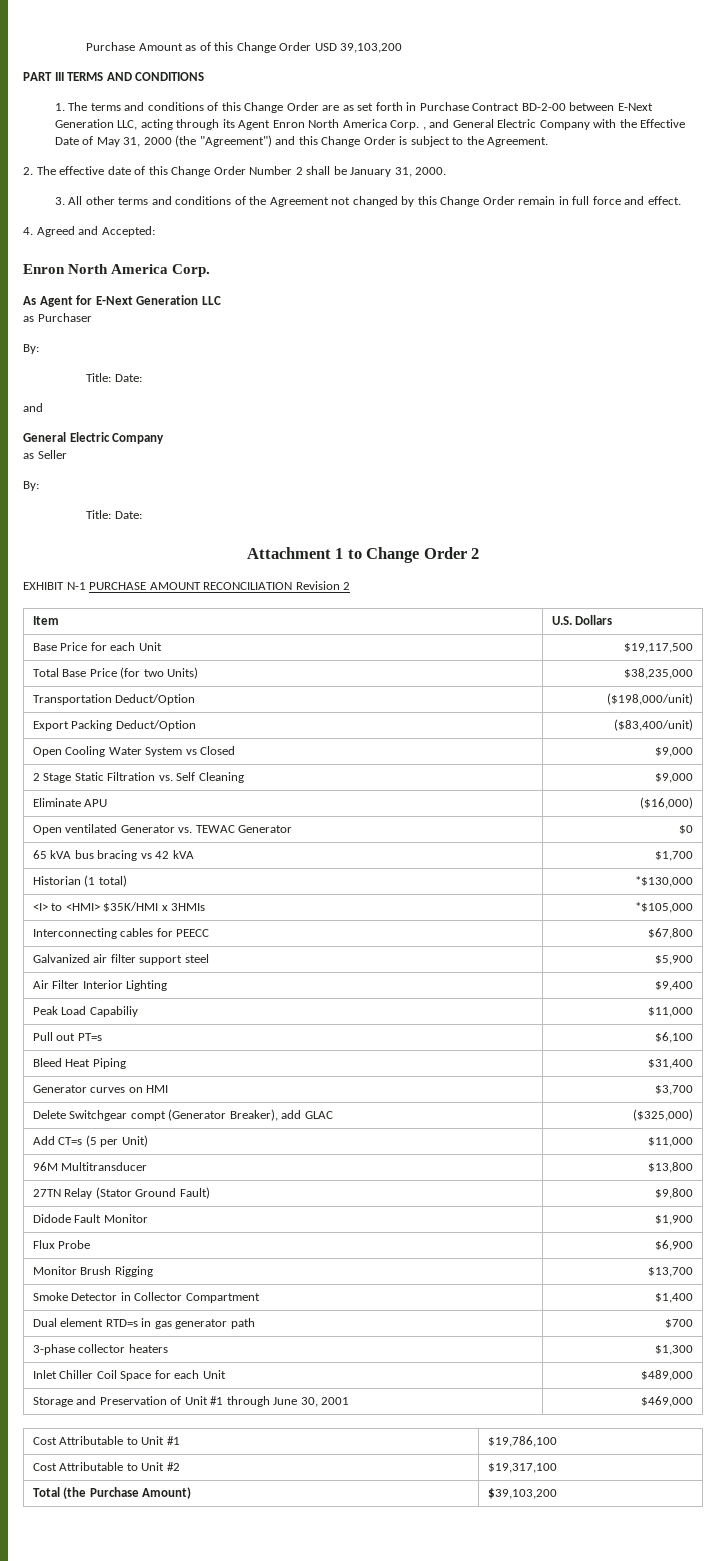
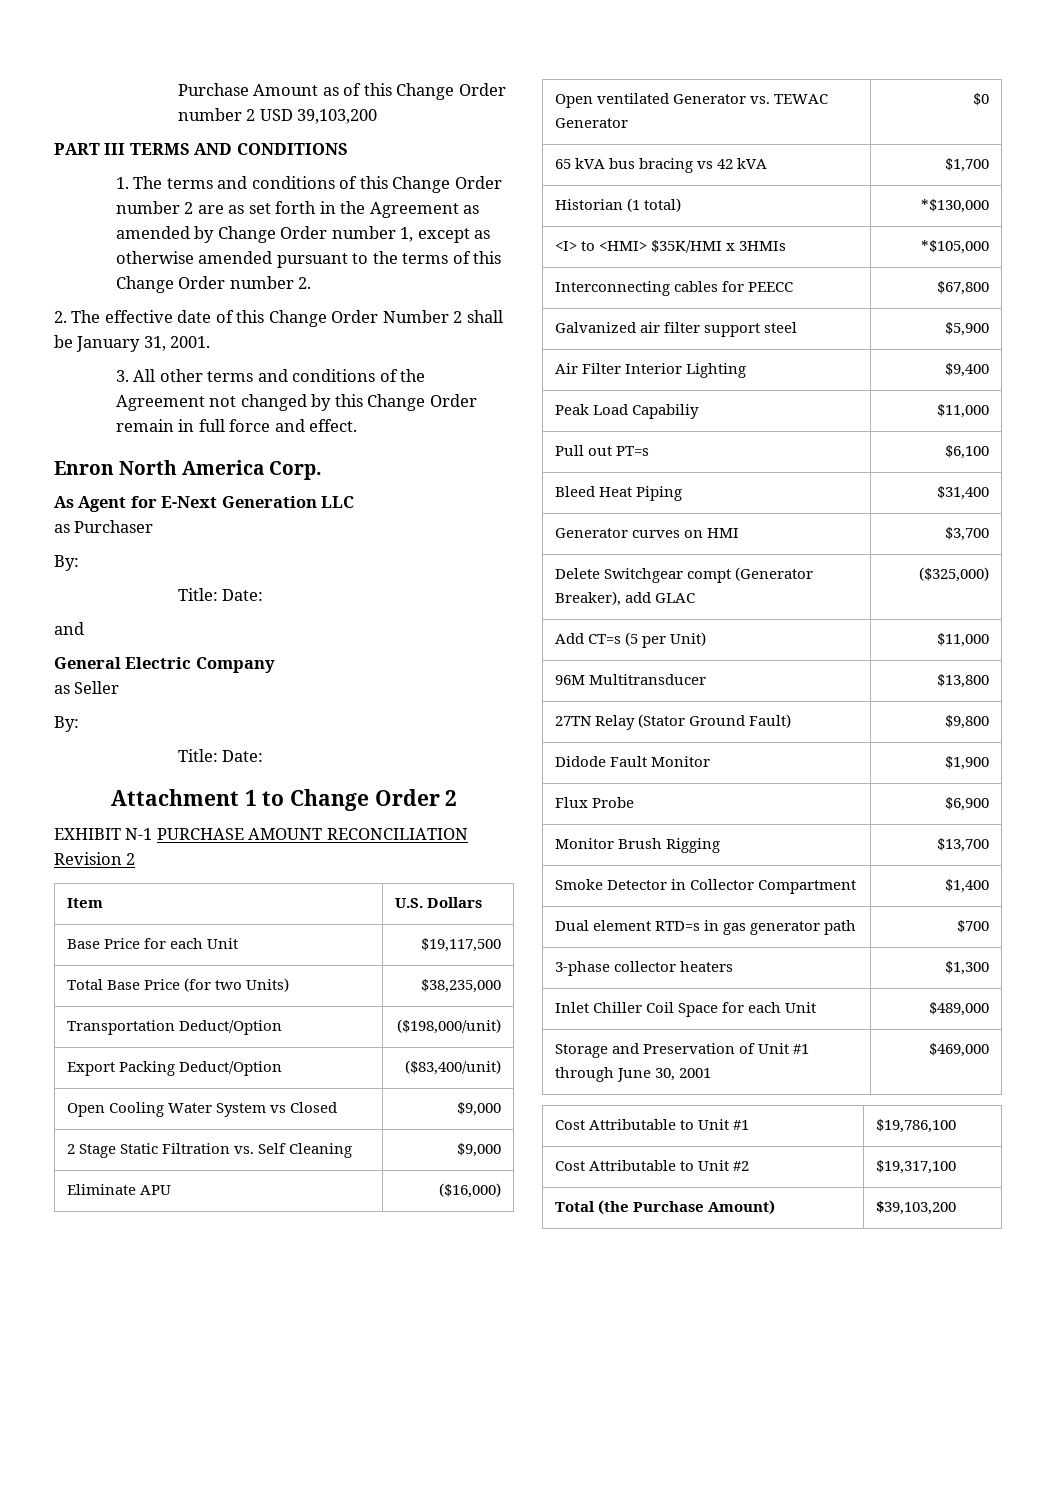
(312, 46) none -> [177,108,256,121] number 2
(319, 106) none -> [115,201,194,214] number 2
[419,102,653,111] [54,119,686,130] [54,135,549,147] Purchase Contract BD-2-00 between E-Next Generation LLC, acting through its Agent Enron North America Corp. , and General Electric Company with the Effective Date of May 31, 2000 (the "Agreement") and this Change Order is subject to the Agreement. -> [340,201,480,218] [115,226,491,243] [115,251,502,268] [115,276,312,293] the Agreement as amended by Change Order number 1, except as otherwise amended pursuant to the terms of this Change Order number 2.
[415,167,447,175] 2000. -> [170,336,211,348] 2001.
[23,226,155,237] // 4. Agreed and Accepted: -> (358, 425) none

